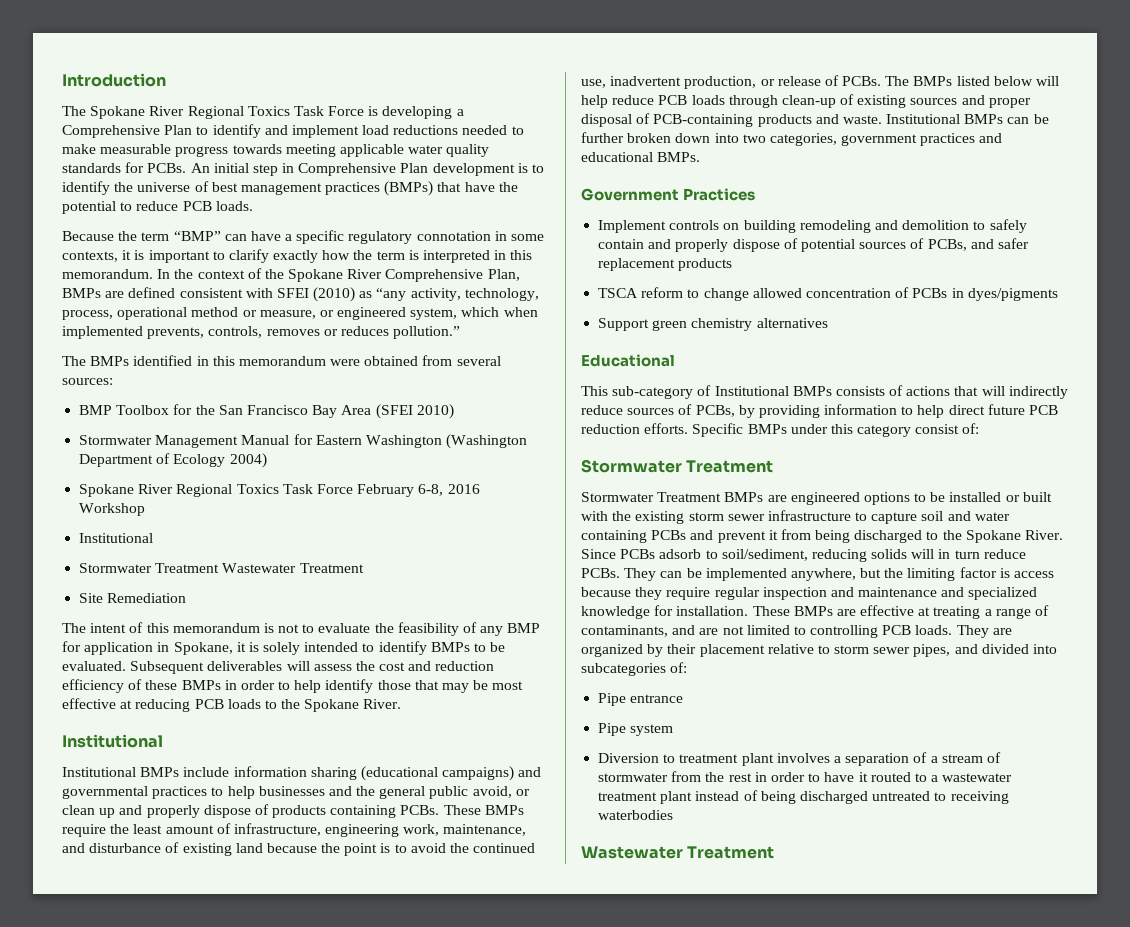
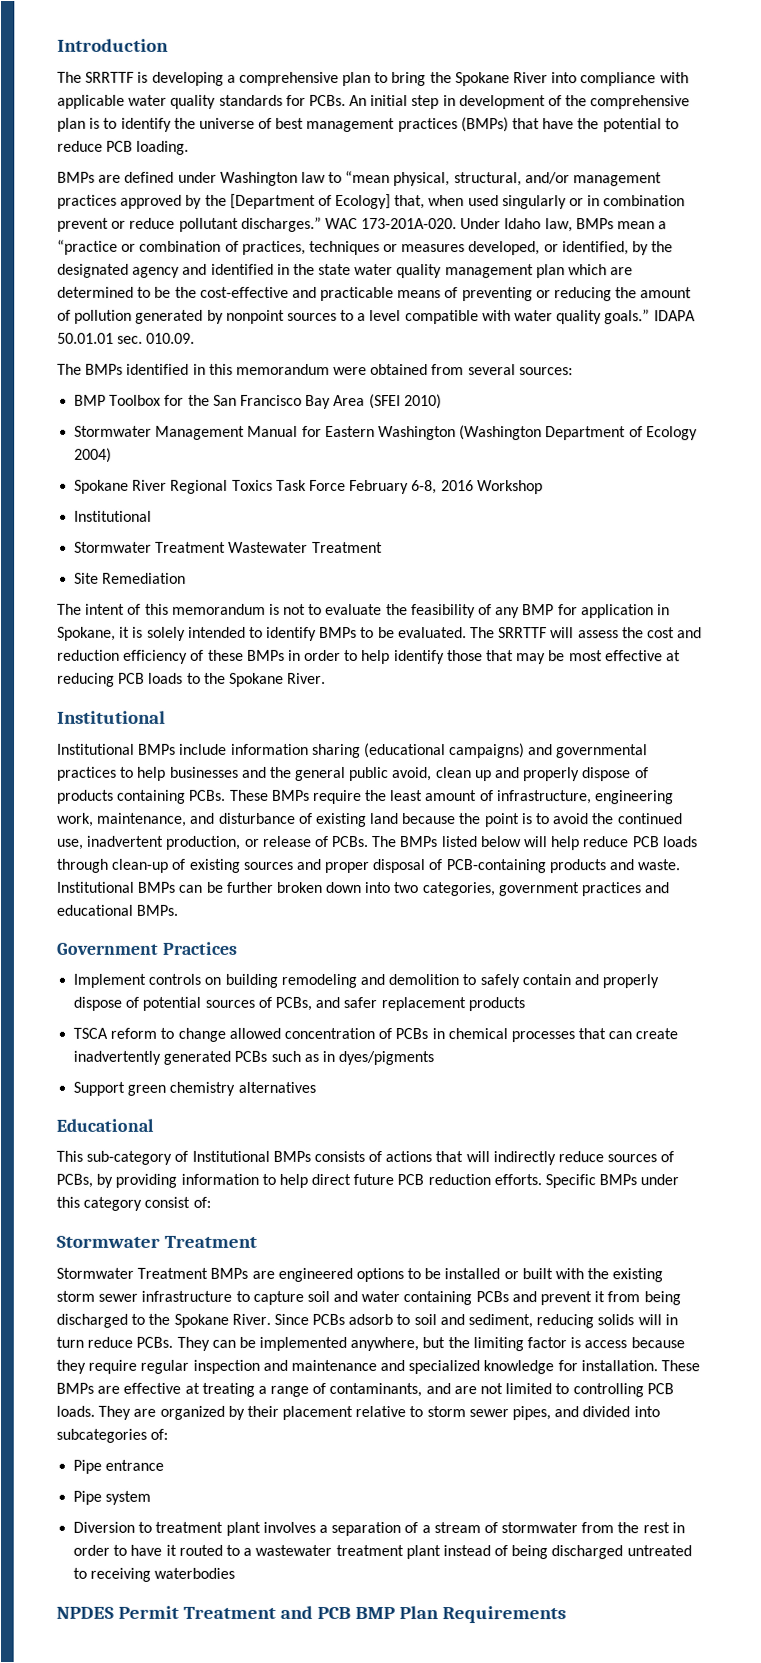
[90,106,464,119] [62,124,524,138] [62,144,336,157] Spokane River Regional Toxics Task Force is developing a Comprehensive Plan to identify and implement load reductions needed to make measurable progress towards meeting -> [85,71,689,87] SRRTTF is developing a comprehensive plan to bring the Spokane River into compliance with
[298,163,515,176] Comprehensive Plan development -> [458,95,691,110] [57,117,86,132] development of the comprehensive plan
[215,201,253,211] [62,230,545,244] [62,249,533,263] [62,268,520,282] [62,287,539,302] [62,307,538,320] [62,326,461,339] loads. // Because the term “BMP” can have a specific regulatory connotation in some contexts, it is important to clarify exactly how the term is interpreted in this memorandum. In the context of the Spokane River Comprehensive Plan, BMPs are defined consistent with SFEI (2010) as “any activity, technology, process, operational method or measure, or engineered system, which when implemented prevents, controls, removes or reduces pollution.” -> [136,140,190,155] [57,170,663,187] [57,193,686,210] [57,216,668,233] [57,239,674,256] [57,263,634,279] [57,286,693,302] [57,309,696,325] [57,332,196,344] loading. // BMPs are defined under Washington law to “mean physical, structural, and/or management practices approved by the [Department of Ecology] that, when used singularly or in combination prevent or reduce pollutant discharges.” WAC 173-201A-020. Under Idaho law, BMPs mean a “practice or combination of practices, techniques or measures developed, or identified, by the designated agency and identified in the state water quality management plan which are determined to be the cost-effective and practicable means of preventing or reducing the amount of pollution generated by nonpoint sources to a level compatible with water quality goals.” IDAPA 50.01.01 sec. 010.09.
[130,661,283,674] Subsequent deliverables -> [470,627,548,639] The SRRTTF
[515,789,530,796] or -> (433, 774) none
(964, 293) none -> [447,1028,679,1043] [73,1050,335,1065] chemical processes that can create inadvertently generated PCBs such as in
[721,549,808,561] soil/sediment, -> [413,1314,534,1329] soil and sediment,
[581,846,775,859] Wastewater Treatment -> [56,1605,566,1624] NPDES Permit Treatment and PCB BMP Plan Requirements

